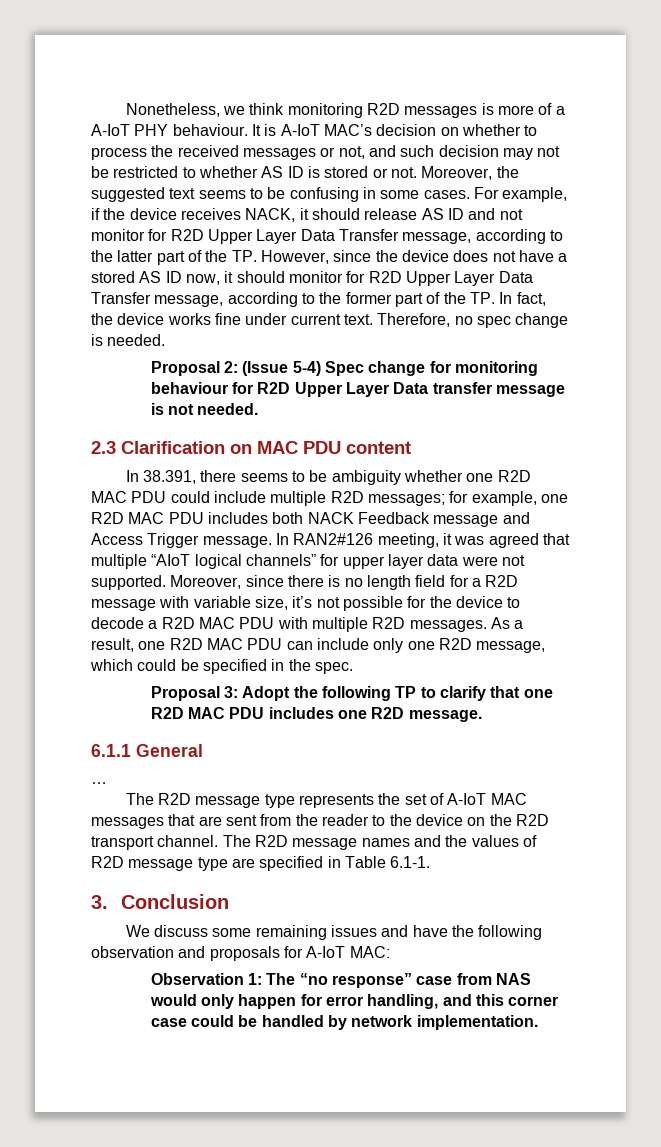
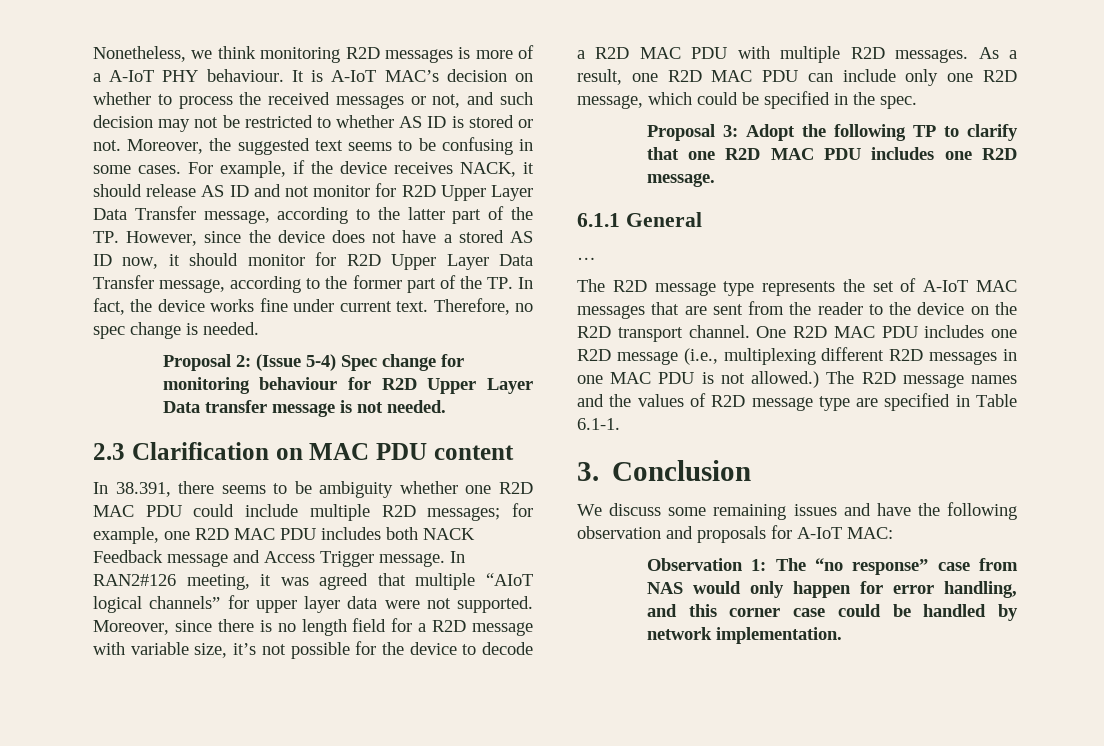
(219, 841) none -> [756,325,1017,338] [577,347,1017,365] [577,371,820,388] One R2D MAC PDU includes one R2D message (i.e., multiplexing different R2D messages in one MAC PDU is not allowed.)

